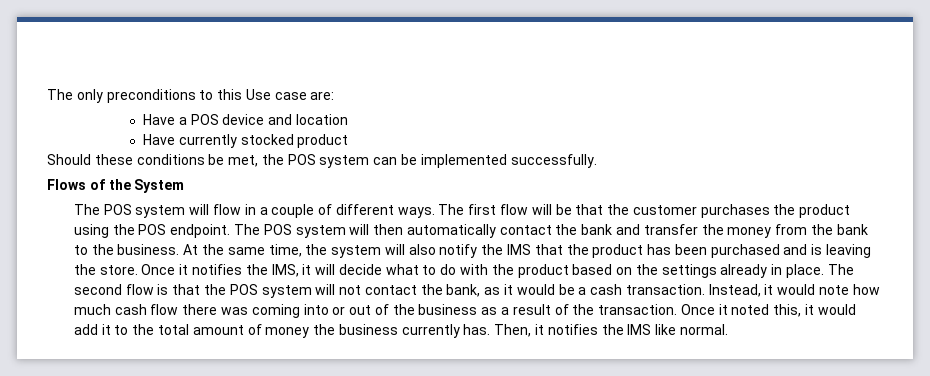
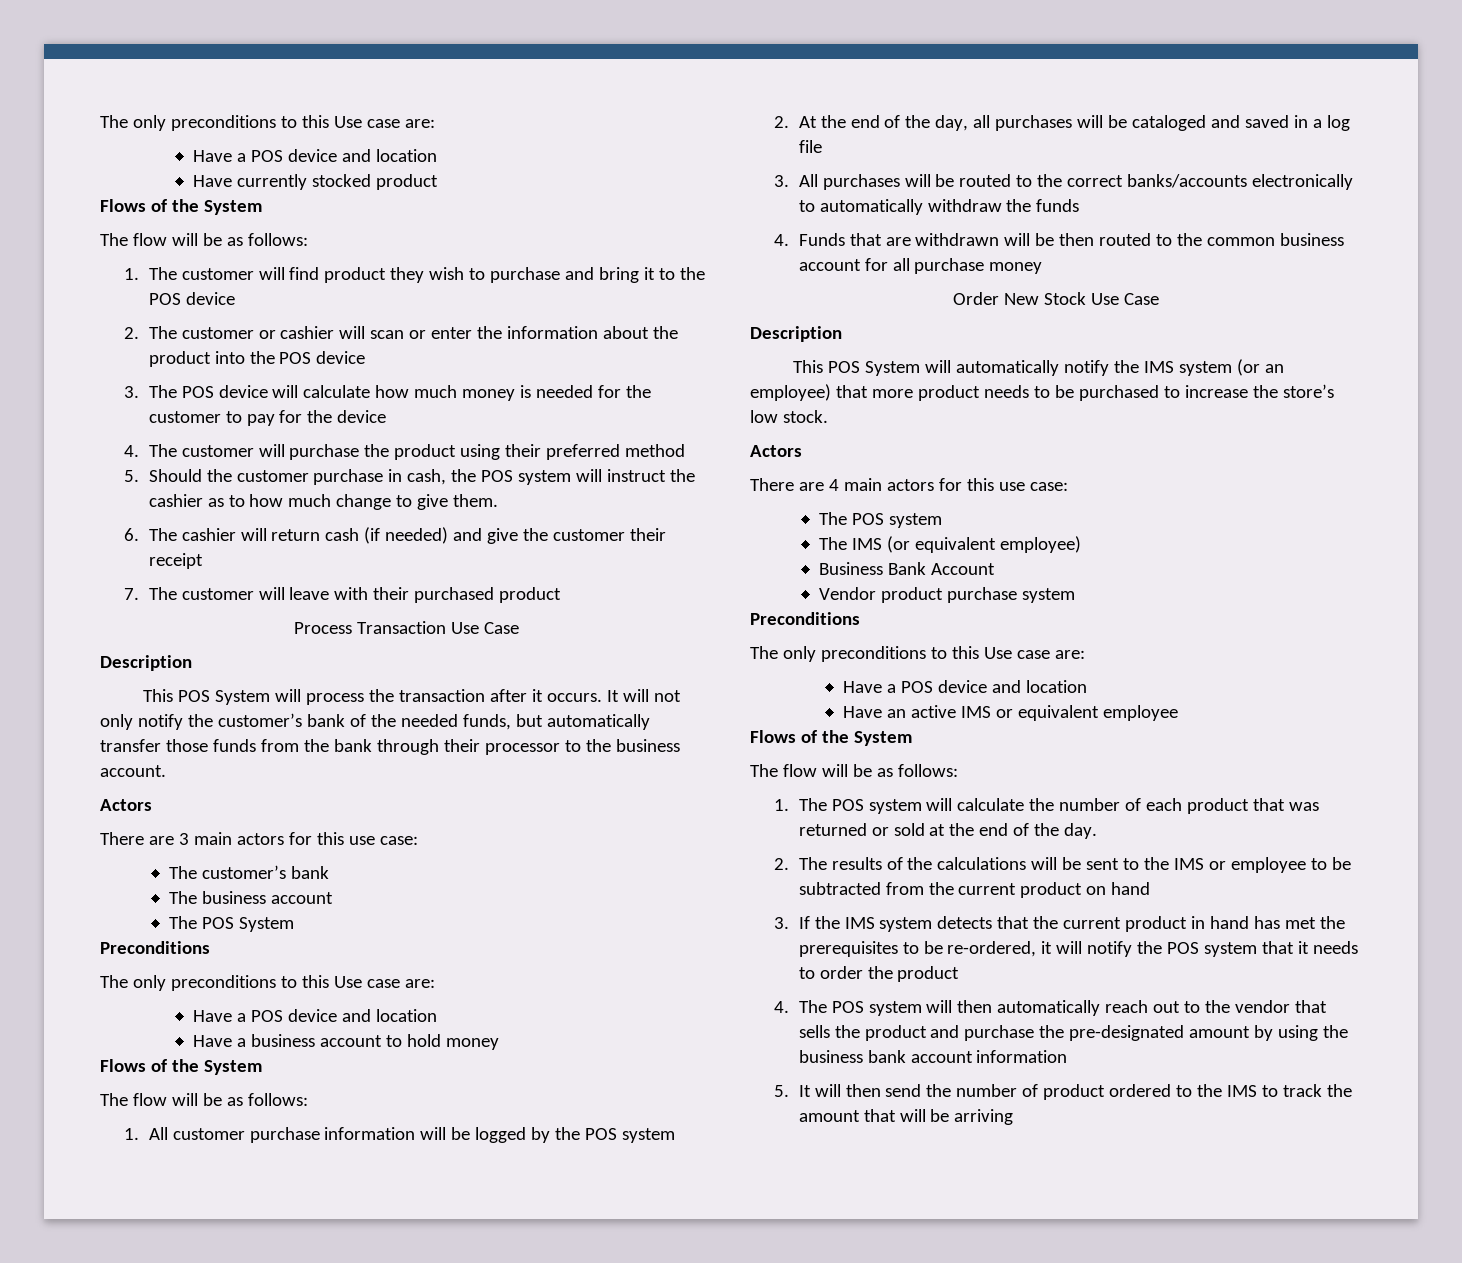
[47,154,597,168] [47,179,185,193] [73,204,851,218] [73,224,231,238] Should these conditions be met, the POS system can be implemented successfully. // Flows of the System // The POS system will flow in a couple of different ways. The first flow will be that the customer purchases the product using the POS endpoint. -> [100,199,262,215] [100,233,308,246] [124,267,706,283] [148,292,235,305] [124,326,679,339] [148,351,366,367] [124,385,652,401] [148,410,387,426] [124,444,686,460] [124,469,696,485] [148,494,499,510] [124,527,667,544] [148,553,203,569] [124,587,562,603] [293,621,519,634] [100,655,192,671] [142,689,681,705] [100,713,650,730] [100,739,680,755] [100,765,166,777] [100,799,152,811] [100,832,418,845] [168,865,329,879] [168,891,333,904] [168,916,294,932] [100,941,210,954] [100,975,435,991] [193,1009,438,1022] [193,1034,500,1050] [100,1059,262,1075] [100,1093,308,1106] [124,1127,676,1143] [774,115,1351,131] [798,140,822,153] [774,174,1354,190] [798,199,1080,215] [774,233,1345,246] [798,258,1043,274] [953,292,1159,305] [750,326,842,342] [792,359,1284,376] [750,384,1334,401] [750,410,828,423] [750,445,802,457] [750,478,1068,491] [818,512,942,528] [818,536,1081,553] [818,562,995,575] [818,587,1075,603] [750,612,860,625] [750,646,1085,662] [843,680,1088,693] [843,705,1179,721] [750,730,912,746] [750,764,958,777] [774,798,1320,814] [798,823,1098,839] [774,857,1352,873] [798,882,1151,898] [774,916,1346,932] [798,941,1359,957] [798,966,960,982] [774,1001,790,1013] Flows of the System // The flow will be as follows: // 1. The customer will find product they wish to purchase and bring it to the POS device // 2. The customer or cashier will scan or enter the information about the product into the POS device // 3. The POS device will calculate how much money is needed for the customer to pay for the device // 4. The customer will purchase the product using their preferred method // 5. Should the customer purchase in cash, the POS system will instruct the cashier as to how much change to give them. // 6. The cashier will return cash (if needed) and give the customer their receipt // 7. The customer will leave with their purchased product // Process Transaction Use Case // Description // This POS System will process the transaction after it occurs. It will not only notify the customer’s bank of the needed funds, but automatically transfer those funds from the bank through their processor to the business account. // Actors // There are 3 main actors for this use case: // The customer’s bank // The business account // The POS System // Preconditions // The only preconditions to this Use case are: // Have a POS device and location // Have a business account to hold money // Flows of the System // The flow will be as follows: // 1. All customer purchase information will be logged by the POS system // 2. At the end of the day, all purchases will be cataloged and saved in a log file // 3. All purchases will be routed to the correct banks/accounts electronically to automatically withdraw the funds // 4. Funds that are withdrawn will be then routed to the common business account for all purchase money // Order New Stock Use Case // Description // This POS System will automatically notify the IMS system (or an employee) that more product needs to be purchased to increase the store’s low stock. // Actors // There are 4 main actors for this use case: // The POS system // The IMS (or equivalent employee) // Business Bank Account // Vendor product purchase system // Preconditions // The only preconditions to this Use case are: // Have a POS device and location // Have an active IMS or equivalent employee // Flows of the System // The flow will be as follows: // 1. The POS system will calculate the number of each product that was returned or sold at the end of the day. // 2. The results of the calculations will be sent to the IMS or employee to be subtracted from the current product on hand // 3. If the IMS system detects that the current product in hand has met the prerequisites to be re-ordered, it will notify the POS system that it needs to order the product // 4.
[499,224,868,238] [73,244,872,258] [73,264,854,278] [73,284,880,298] [73,304,856,318] [73,324,728,338] contact the bank and transfer the money from the bank to the business. At the same time, the system will also notify the IMS that the product has been purchased and is leaving the store. Once it notifies the IMS, it will decide what to do with the product based on the settings already in place. The second flow is that the POS system will not contact the bank, as it would be a cash transaction. Instead, it would note how much cash flow there was coming into or out of the business as a result of the transaction. Once it noted this, it would add it to the total amount of money the business currently has. Then, it notifies the IMS like normal. -> [1105,1000,1328,1013] [798,1025,1349,1041] [798,1050,1068,1063] [774,1084,1353,1100] [798,1109,1014,1125] reach out to the vendor that sells the product and purchase the pre-designated amount by using the business bank account information // 5. It will then send the number of product ordered to the IMS to track the amount that will be arriving

